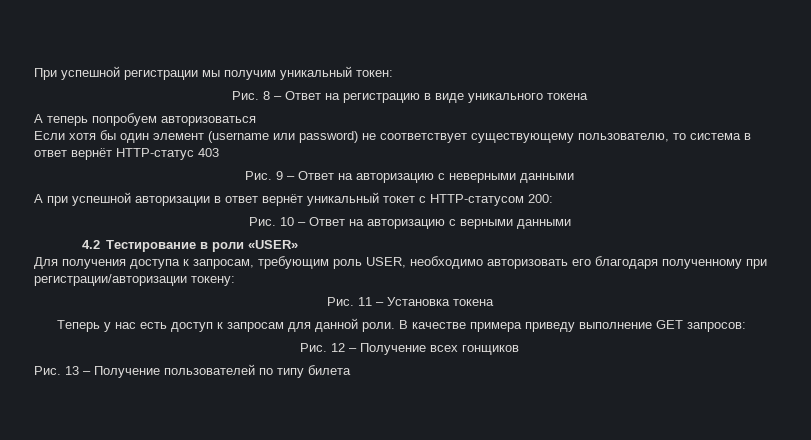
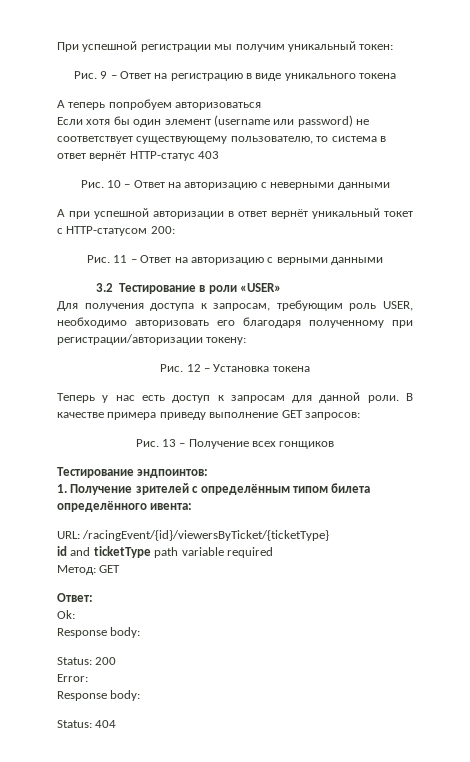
[263,91,270,100] 8 -> [100,71,108,79] 9
[276,171,283,180] 9 -> [106,180,121,188] 10
[279,217,294,226] 10 -> [113,255,128,263] 11
[81,240,100,249] 4.2 -> [95,283,113,292] 3.2
[357,297,372,306] 11 -> [186,364,201,372] 12
[331,343,345,352] 12 -> [161,439,176,447] 13
[34,364,351,378] Рис. 13 – Получение пользователей по типу билета -> [57,467,209,478] [57,483,371,495] [57,501,193,512] [57,530,330,541] [57,546,273,558] [57,565,121,575] [57,593,93,602] [57,610,75,619] [57,627,141,638] [57,657,117,665] [57,674,88,682] [57,690,141,701] [57,720,117,728] Тестирование эндпоинтов: // 1. Получение зрителей с определённым типом билета определённого ивента: // URL: /racingEvent/{id}/viewersByTicket/{ticketType} // id and ticketType path variable required // Метод: GET // Ответ: // Ok: // Response body: // Status: 200 // Error: // Response body: // Status: 404

